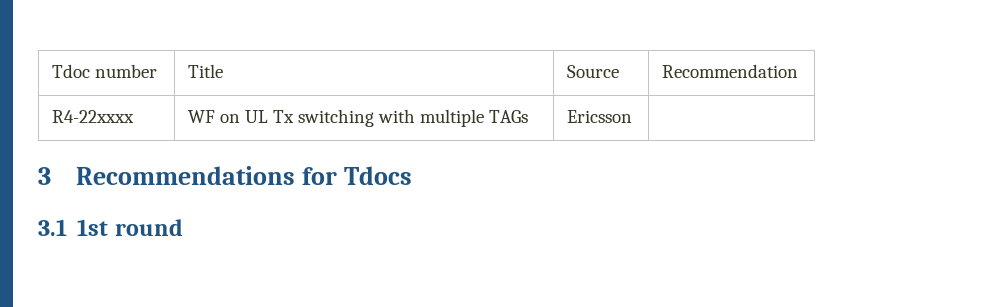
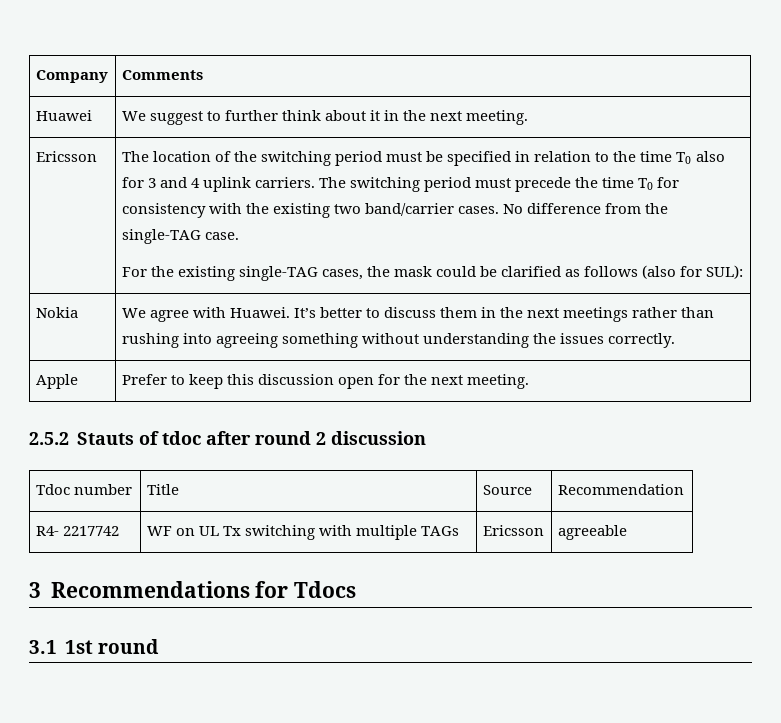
(52, 71) none -> [35,70,108,83] [121,70,203,80] [35,110,92,121] [121,110,529,125] [35,151,97,162] [121,151,725,166] [121,177,680,192] [121,203,669,218] [121,229,239,244] [121,265,744,281] [35,307,78,318] [121,307,715,322] [121,333,676,348] [35,374,78,389] [121,374,530,389] [29,431,427,445] Company | Comments // Huawei | We suggest to further think about it in the next meeting. // Ericsson | The location of the switching period must be specified in relation to the time T0 also for 3 and 4 uplink carriers. The switching period must precede the time T0 for consistency with the existing two band/carrier cases. No difference from the single-TAG case. // For the existing single-TAG cases, the mask could be clarified as follows (also for SUL): // Nokia | We agree with Huawei. It’s better to discuss them in the next meetings rather than rushing into agreeing something without understanding the issues correctly. // Apple | Prefer to keep this discussion open for the next meeting. // 2.5.2 Stauts of tdoc after round 2 discussion //
[52,110,135,123] R4-22xxxx -> [35,526,119,536] R4- 2217742
(633, 116) none -> [557,525,627,540] agreeable

